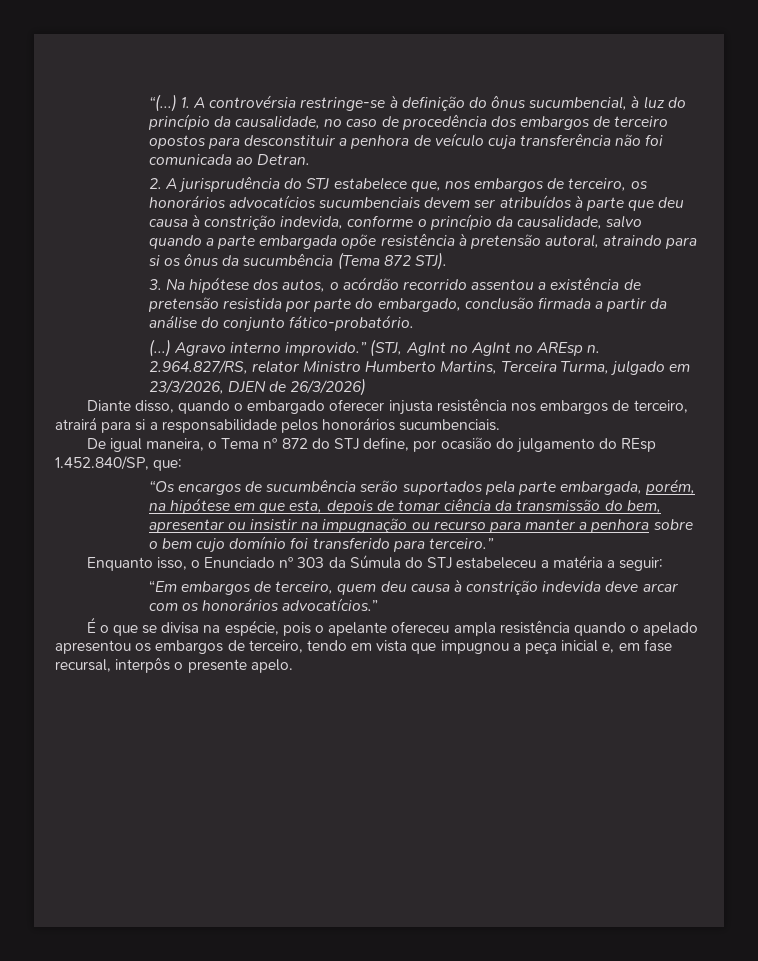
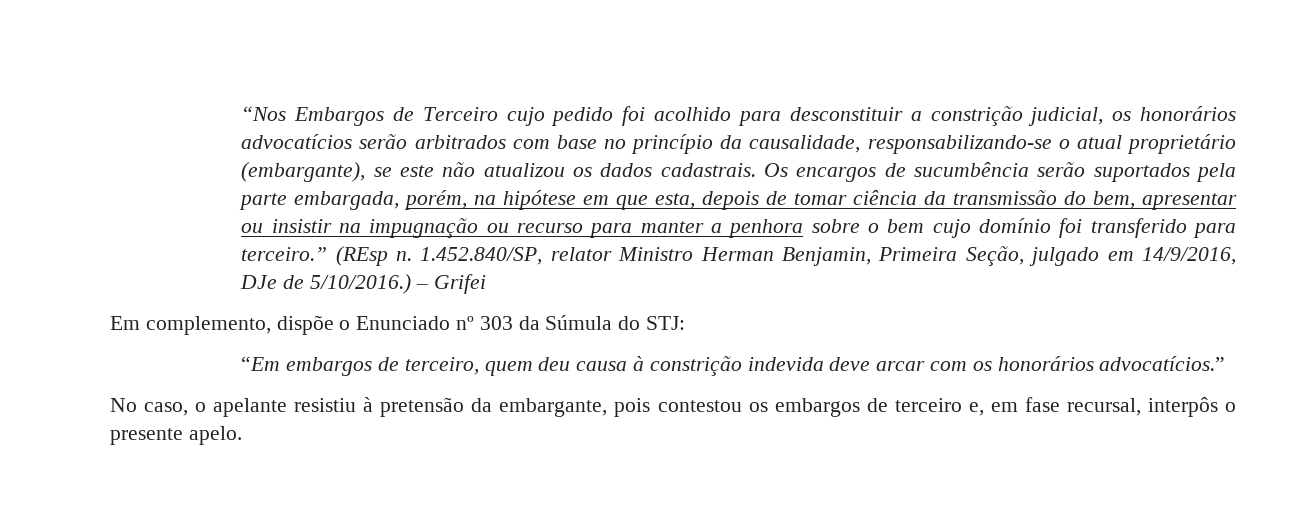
[148,94,686,112] [147,114,669,130] [148,133,664,150] [148,154,310,165] [148,176,648,193] [148,195,685,211] [148,214,643,230] [148,233,698,249] [148,252,447,270] [148,277,641,293] [147,297,668,312] [148,315,415,332] [148,339,601,357] [148,360,691,376] [148,378,367,396] [86,398,688,415] [55,417,501,433] [86,437,657,453] [55,456,183,471] [148,480,175,492] “(...) 1. A controvérsia restringe-se à definição do ônus sucumbencial, à luz do princípio da causalidade, no caso de procedência dos embargos de terceiro opostos para desconstituir a penhora de veículo cuja transferência não foi comunicada ao Detran. // 2. A jurisprudência do STJ estabelece que, nos embargos de terceiro, os honorários advocatícios sucumbenciais devem ser atribuídos à parte que deu causa à constrição indevida, conforme o princípio da causalidade, salvo quando a parte embargada opõe resistência à pretensão autoral, atraindo para si os ônus da sucumbência (Tema 872 STJ). // 3. Na hipótese dos autos, o acórdão recorrido assentou a existência de pretensão resistida por parte do embargado, conclusão firmada a partir da análise do conjunto fático-probatório. // (...) Agravo interno improvido.” (STJ, AgInt no AgInt no AREsp n. 2.964.827/RS, relator Ministro Humberto Martins, Terceira Turma, julgado em 23/3/2026, DJEN de 26/3/2026) // Diante disso, quando o embargado oferecer injusta resistência nos embargos de terceiro, atrairá para si a responsabilidade pelos honorários sucumbenciais. // De igual maneira, o Tema nº 872 do STJ define, por ocasião do julgamento do REsp 1.452.840/SP, que: // “Os -> [241,106,1237,126] [241,134,1236,154] [241,162,788,182] “Nos Embargos de Terceiro cujo pedido foi acolhido para desconstituir a constrição judicial, os honorários advocatícios serão arbitrados com base no princípio da causalidade, responsabilizando-se o atual proprietário (embargante), se este não atualizou os dados cadastrais. Os
[86,557,187,571] // Enquanto isso, -> [335,246,1236,266] [240,274,486,294] [110,315,334,335] (REsp n. 1.452.840/SP, relator Ministro Herman Benjamin, Primeira Seção, julgado em 14/9/2016, DJe de 5/10/2016.) – Grifei // Em complemento, dispõe
[427,555,664,571] STJ estabeleceu a matéria a seguir: -> [646,316,686,330] STJ:
[86,617,699,636] [55,640,599,654] É o que se divisa na espécie, pois o apelante ofereceu ampla resistência quando o apelado apresentou os embargos de terceiro, tendo em vista que impugnou a peça inicial -> [110,397,962,417] No caso, o apelante resistiu à pretensão da embargante, pois contestou os embargos de terceiro

